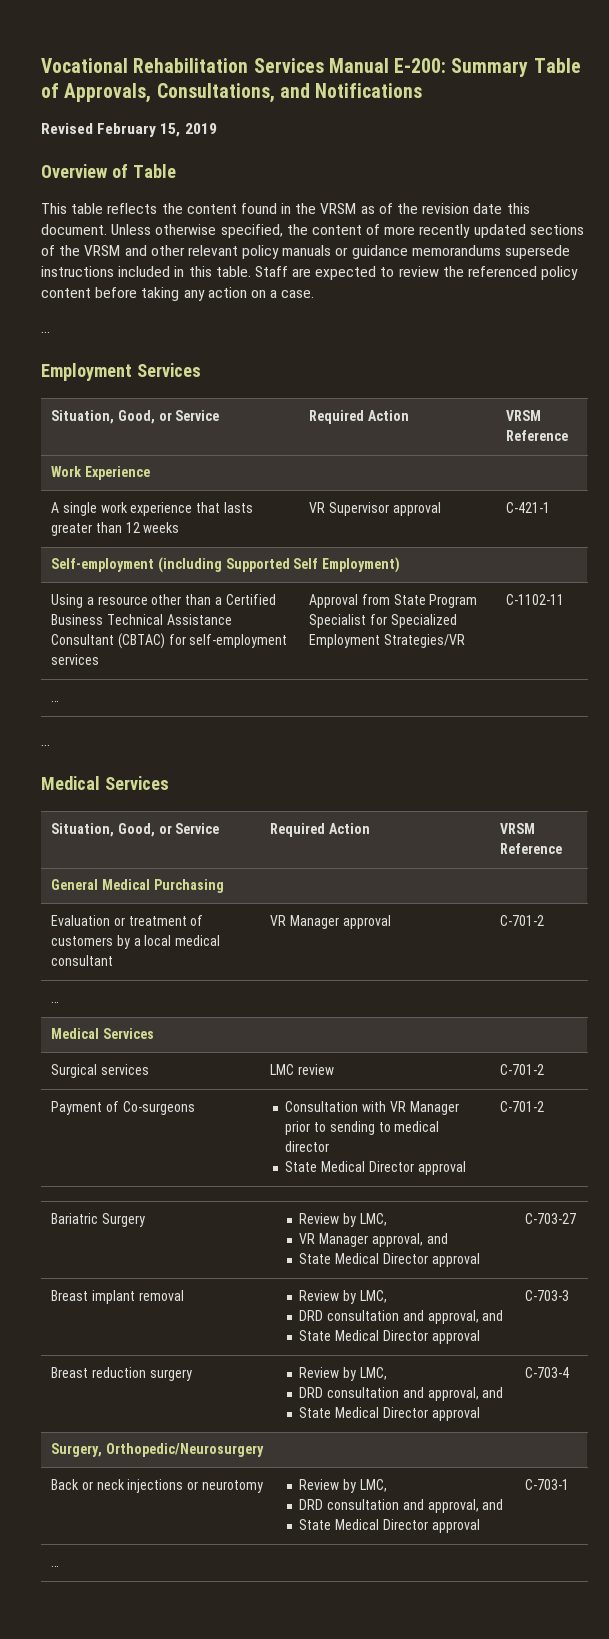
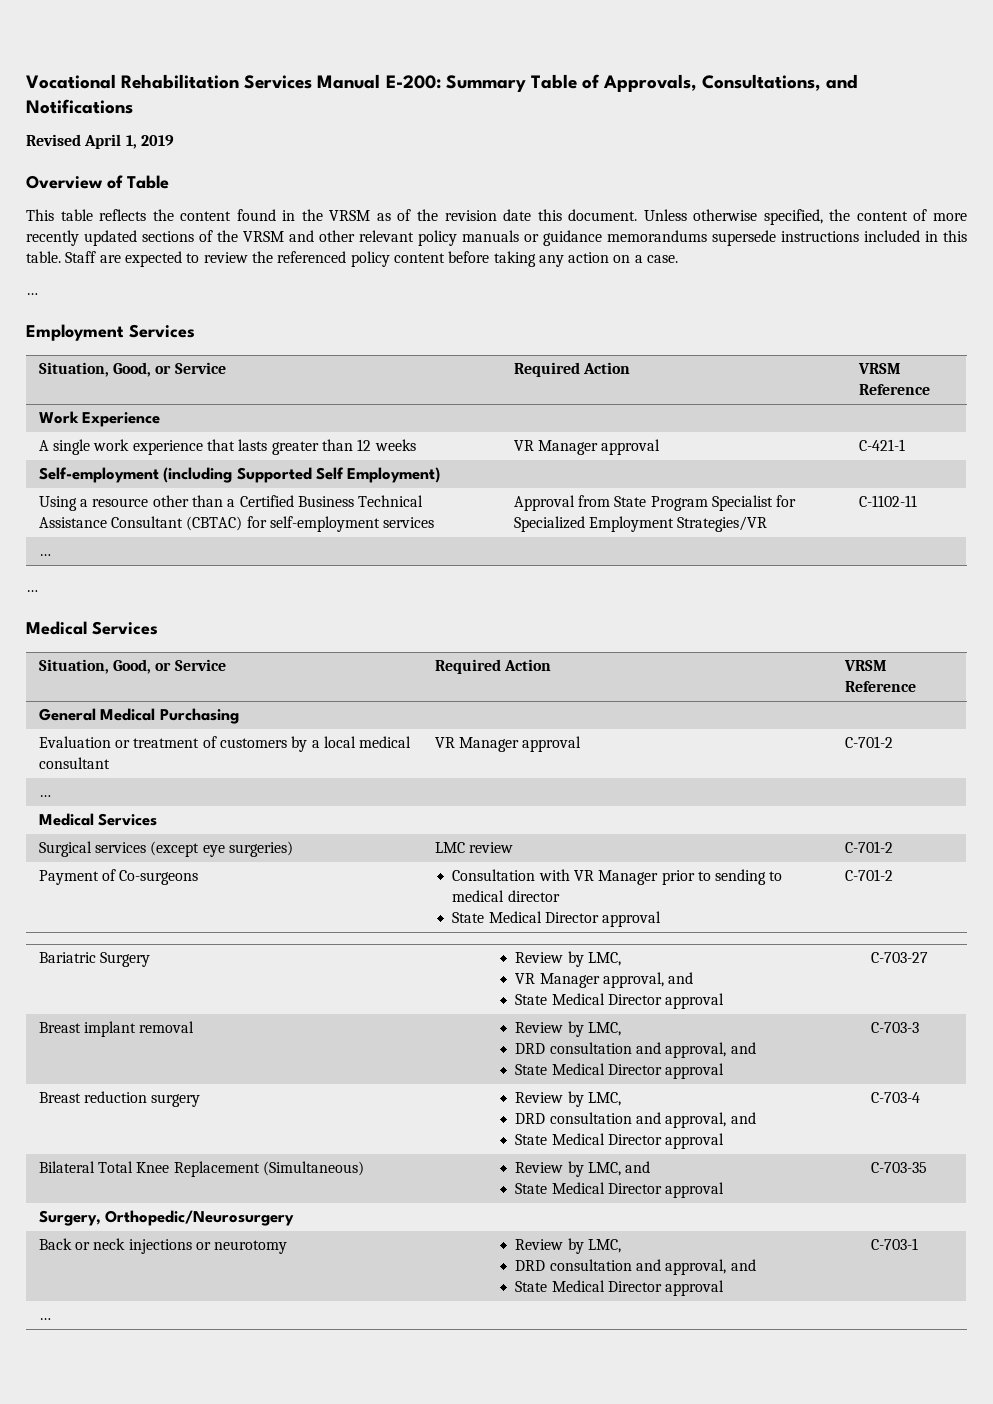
[97,123,181,137] February 15, -> [84,134,137,149] April 1,
[328,502,389,516] Supervisor -> [537,440,598,455] Manager
(149, 1069) none -> [150,841,293,857] (except eye surgeries)
(569, 1372) none -> [38,1161,364,1177] [515,1161,651,1177] [515,1182,725,1198] [870,1162,927,1173] // Bilateral Total Knee Replacement (Simultaneous) | Review by LMC, and // State Medical Director approval | C-703-35

